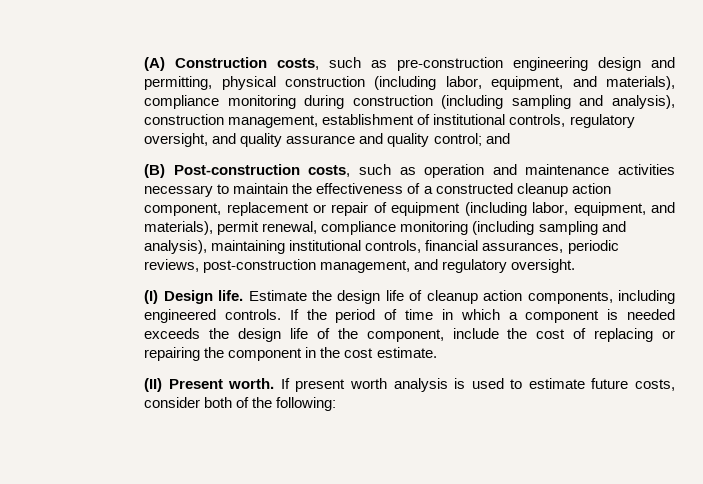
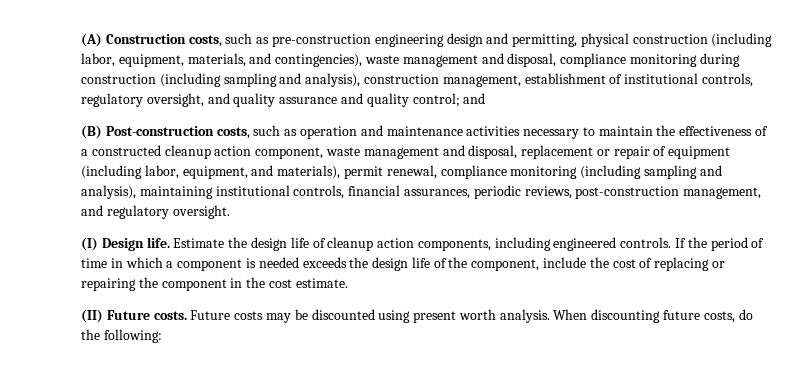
[572,76,675,90] and materials), -> [187,53,557,67] materials, and contingencies), waste management and disposal,
(222, 209) none -> [325,145,518,159] waste management and disposal,
[168,378,676,392] [144,397,250,408] Present worth. If present worth analysis is used to estimate future costs, consider both of -> [106,309,753,323] Future costs. Future costs may be discounted using present worth analysis. When discounting future costs, do

